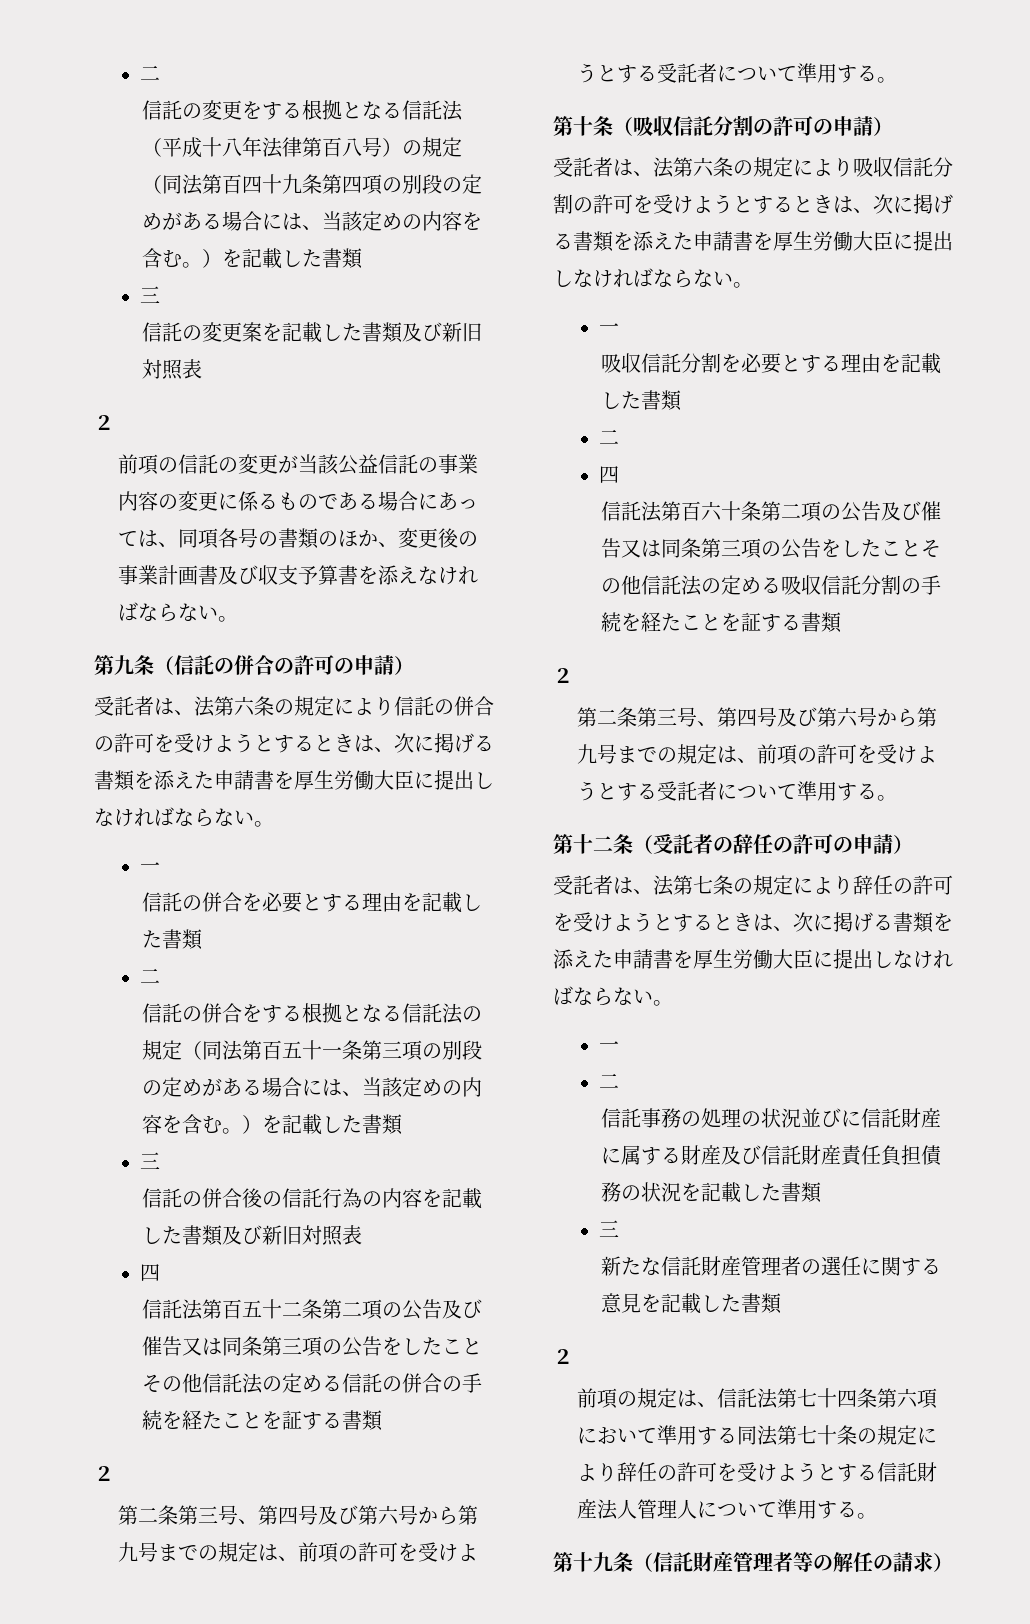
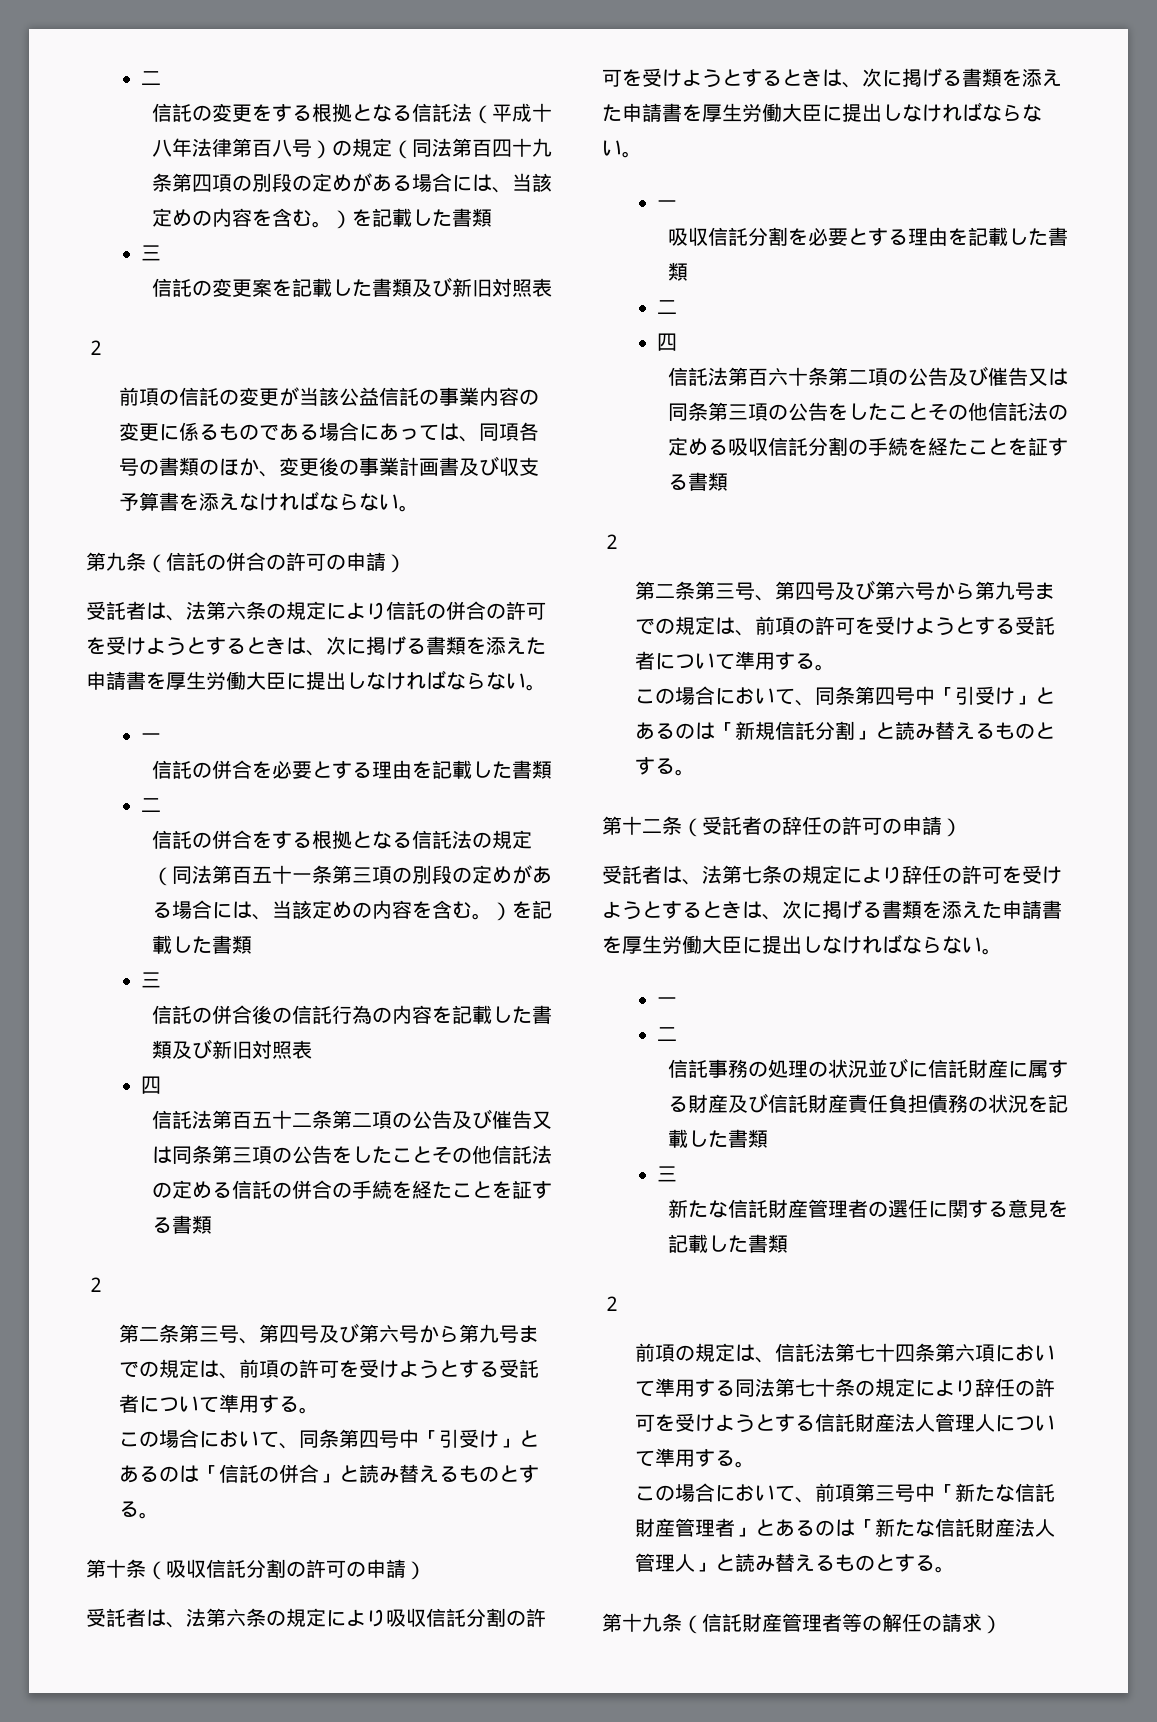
(897, 80) none -> [118,1429,539,1449] [118,1464,539,1483] [118,1501,159,1519] // この場合において、同条第四号中「引受け」とあるのは「信託の併合」と読み替えるものとする。
(897, 798) none -> [634,686,1055,706] [634,721,1055,740] [634,757,695,776] // この場合において、同条第四号中「引受け」とあるのは「新規信託分割」と読み替えるものとする。
(877, 1516) none -> [634,1483,1055,1503] [634,1518,1055,1537] [634,1553,955,1573] // この場合において、前項第三号中「新たな信託財産管理者」とあるのは「新たな信託財産法人管理人」と読み替えるものとする。

